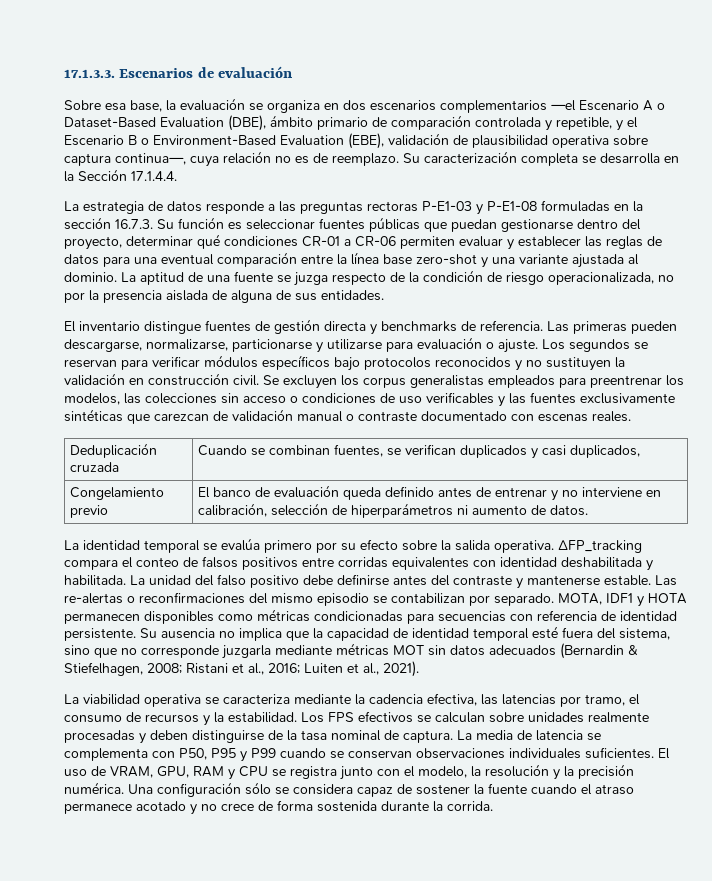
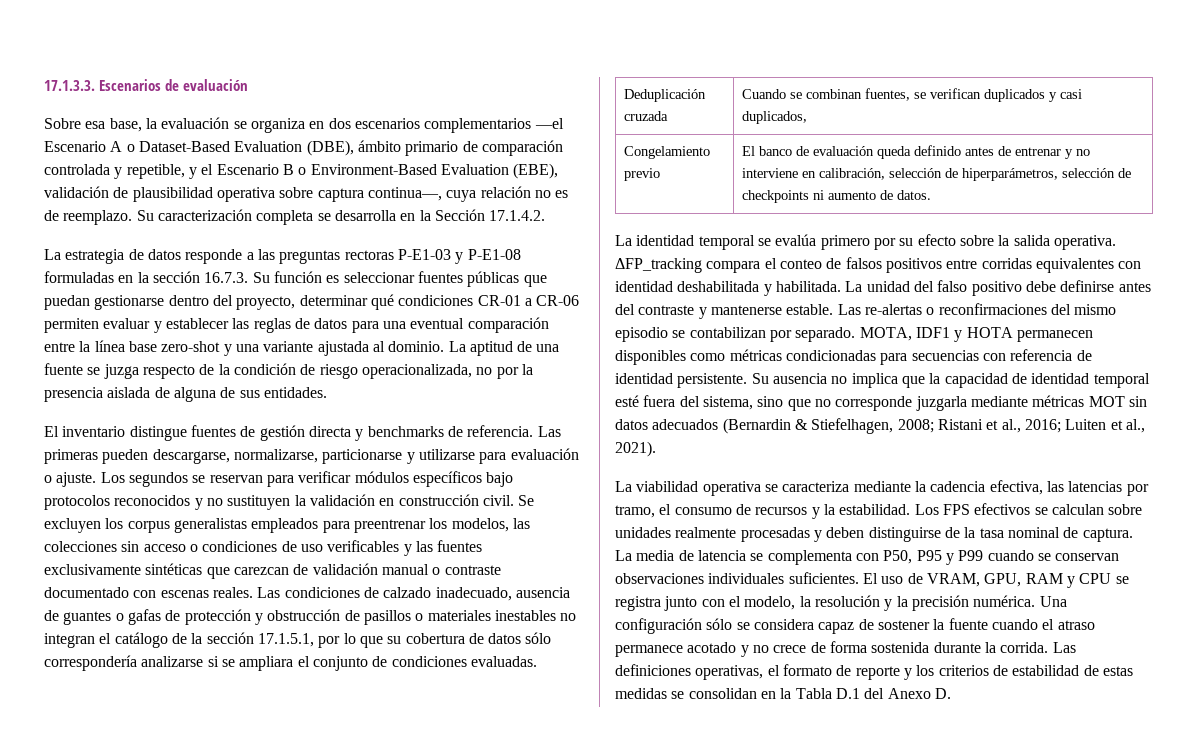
[131,171,177,181] 17.1.4.4. -> [489,210,546,221] 17.1.4.2.
(631, 416) none -> [257,587,570,601] [44,609,577,625] [44,632,552,648] [44,655,537,671] Las condiciones de calzado inadecuado, ausencia de guantes o gafas de protección y obstrucción de pasillos o materiales inestables no integran el catálogo de la sección 17.1.5.1, por lo que su cobertura de datos sólo correspondería analizarse si se ampliara el conjunto de condiciones evaluadas.
[351,503,454,518] hiperparámetros -> [961,168,1131,181] [741,190,809,203] hiperparámetros, selección de checkpoints
(493, 806) none -> [1052,642,1076,653] [615,664,1133,680] [615,688,951,699] Las definiciones operativas, el formato de reporte y los criterios de estabilidad de estas medidas se consolidan en la Tabla D.1 del Anexo D.

